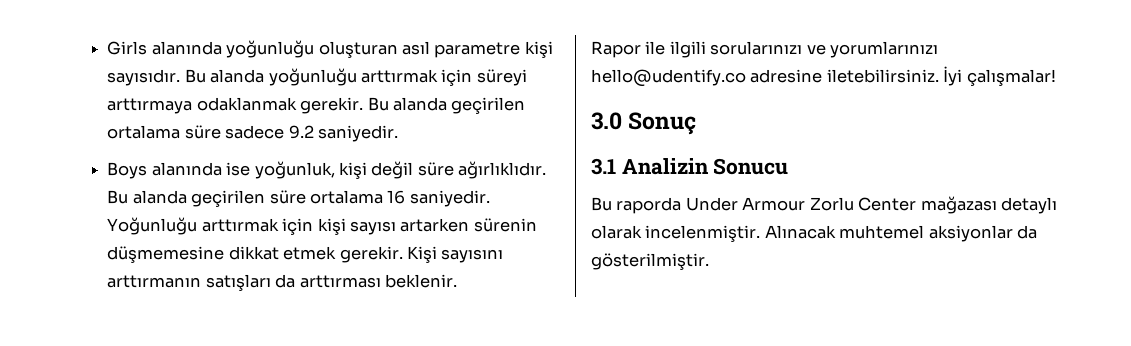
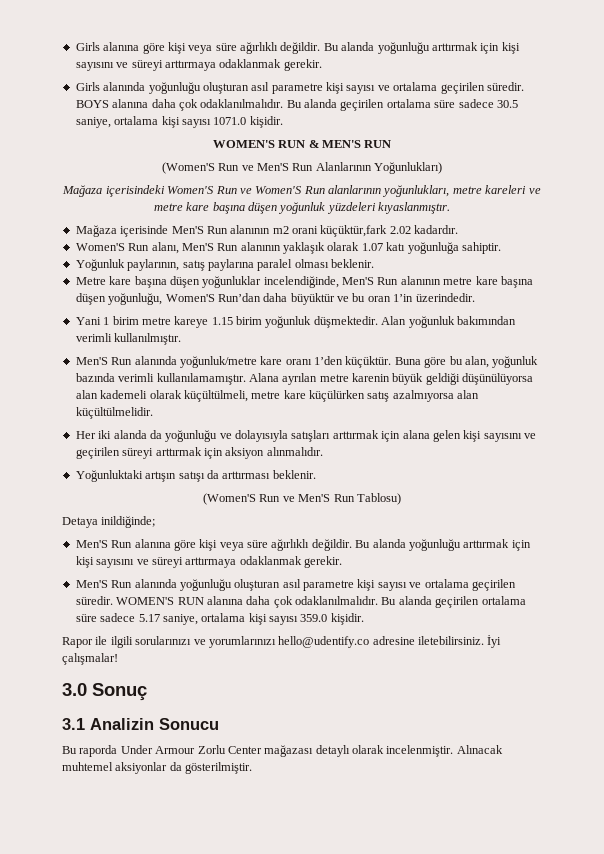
[107,40,553,58] [107,68,527,86] [107,97,526,114] [107,125,398,142] [107,161,547,179] [107,190,490,207] [107,217,537,235] [107,246,504,263] [107,274,457,291] Girls alanında yoğunluğu oluşturan asıl parametre kişi sayısıdır. Bu alanda yoğunluğu arttırmak için süreyi arttırmaya odaklanmak gerekir. Bu alanda geçirilen ortalama süre sadece 9.2 saniyedir. // Boys alanında ise yoğunluk, kişi değil süre ağırlıklıdır. Bu alanda geçirilen süre ortalama 16 saniyedir. Yoğunluğu arttırmak için kişi sayısı artarken sürenin düşmemesine dikkat etmek gerekir. Kişi sayısını arttırmanın satışları da arttırması beklenir. -> [75,42,520,54] [75,59,322,71] [75,82,524,94] [75,99,518,111] [75,116,283,128] [212,140,392,148] [161,162,443,174] [62,185,541,197] [153,202,451,214] [75,225,459,237] [75,242,501,254] [75,259,374,271] [75,276,533,288] [75,293,475,305] [75,316,516,328] [75,333,182,345] [75,356,539,368] [75,373,534,385] [75,390,480,402] [75,407,153,419] [75,430,536,442] [75,447,323,459] [75,470,316,482] [203,493,401,505] [62,516,156,528] [75,539,531,551] [75,556,342,568] [75,579,516,591] [75,596,526,608] [75,613,364,625] Girls alanına göre kişi veya süre ağırlıklı değildir. Bu alanda yoğunluğu arttırmak için kişi sayısını ve süreyi arttırmaya odaklanmak gerekir. // Girls alanında yoğunluğu oluşturan asıl parametre kişi sayısı ve ortalama geçirilen süredir. BOYS alanına daha çok odaklanılmalıdır. Bu alanda geçirilen ortalama süre sadece 30.5 saniye, ortalama kişi sayısı 1071.0 kişidir. // WOMEN'S RUN & MEN'S RUN // (Women'S Run ve Men'S Run Alanlarının Yoğunlukları) // Mağaza içerisindeki Women'S Run ve Women'S Run alanlarının yoğunlukları, metre kareleri ve metre kare başına düşen yoğunluk yüzdeleri kıyaslanmıştır. // Mağaza içerisinde Men'S Run alanının m2 orani küçüktür,fark 2.02 kadardır. // Women'S Run alanı, Men'S Run alanının yaklaşık olarak 1.07 katı yoğunluğa sahiptir. // Yoğunluk paylarının, satış paylarına paralel olması beklenir. // Metre kare başına düşen yoğunluklar incelendiğinde, Men'S Run alanının metre kare başına düşen yoğunluğu, Women'S Run’dan daha büyüktür ve bu oran 1’in üzerindedir. // Yani 1 birim metre kareye 1.15 birim yoğunluk düşmektedir. Alan yoğunluk bakımından verimli kullanılmıştır. // Men'S Run alanında yoğunluk/metre kare oranı 1’den küçüktür. Buna göre bu alan, yoğunluk bazında verimli kullanılamamıştır. Alana ayrılan metre karenin büyük geldiği düşünülüyorsa alan kademeli olarak küçültülmeli, metre kare küçülürken satış azalmıyorsa alan küçültülmelidir. // Her iki alanda da yoğunluğu ve dolayısıyla satışları arttırmak için alana gelen kişi sayısını ve geçirilen süreyi arttırmak için aksiyon alınmalıdır. // Yoğunluktaki artışın satışı da arttırması beklenir. // (Women'S Run ve Men'S Run Tablosu) // Detaya inildiğinde; // Men'S Run alanına göre kişi veya süre ağırlıklı değildir. Bu alanda yoğunluğu arttırmak için kişi sayısını ve süreyi arttırmaya odaklanmak gerekir. // Men'S Run alanında yoğunluğu oluşturan asıl parametre kişi sayısı ve ortalama geçirilen süredir. WOMEN'S RUN alanına daha çok odaklanılmalıdır. Bu alanda geçirilen ortalama süre sadece 5.17 saniye, ortalama kişi sayısı 359.0 kişidir.

